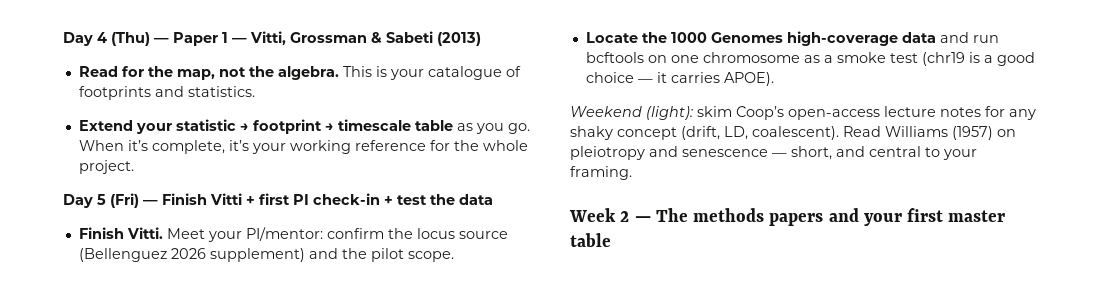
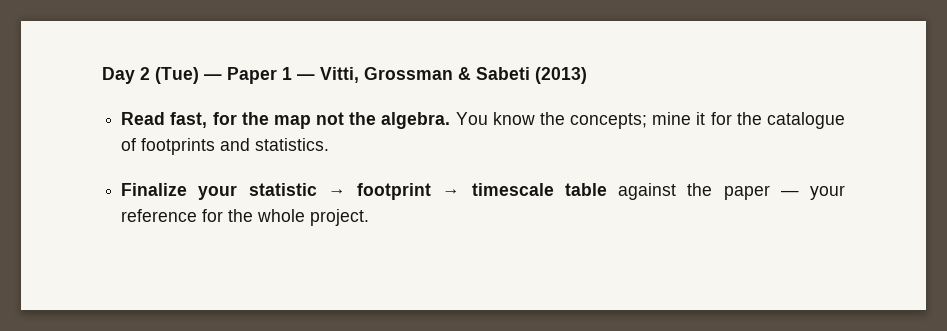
[63,32,150,46] Day 4 (Thu) -> [102,67,199,84] Day 2 (Tue)
[121,66,215,80] for the map, -> [170,112,311,129] fast, for the map
[342,66,424,80] This is your -> [455,112,762,129] You know the concepts; mine it for the
[78,120,133,131] Extend -> [121,183,188,196] Finalize
[456,123,530,134] [78,140,351,154] as you go. When it’s complete, it’s your working -> [618,183,845,200] against the paper — your
[63,193,493,208] [78,227,508,242] [78,248,454,262] [585,31,999,46] [585,52,1035,66] [585,72,774,86] [570,106,1036,120] [570,126,1016,140] [570,146,977,160] [570,166,632,180] [569,208,1006,226] [570,233,611,247] // Day 5 (Fri) — Finish Vitti + first PI check-in + test the data // Finish Vitti. Meet your PI/mentor: confirm the locus source (Bellenguez 2026 supplement) and the pilot scope. // Locate the 1000 Genomes high-coverage data and run bcftools on one chromosome as a smoke test (chr19 is a good choice — it carries APOE). // Weekend (light): skim Coop’s open-access lecture notes for any shaky concept (drift, LD, coalescent). Read Williams (1957) on pleiotropy and senescence — short, and central to your framing. // Week 2 — The methods papers and your first master table -> (370, 217) none

